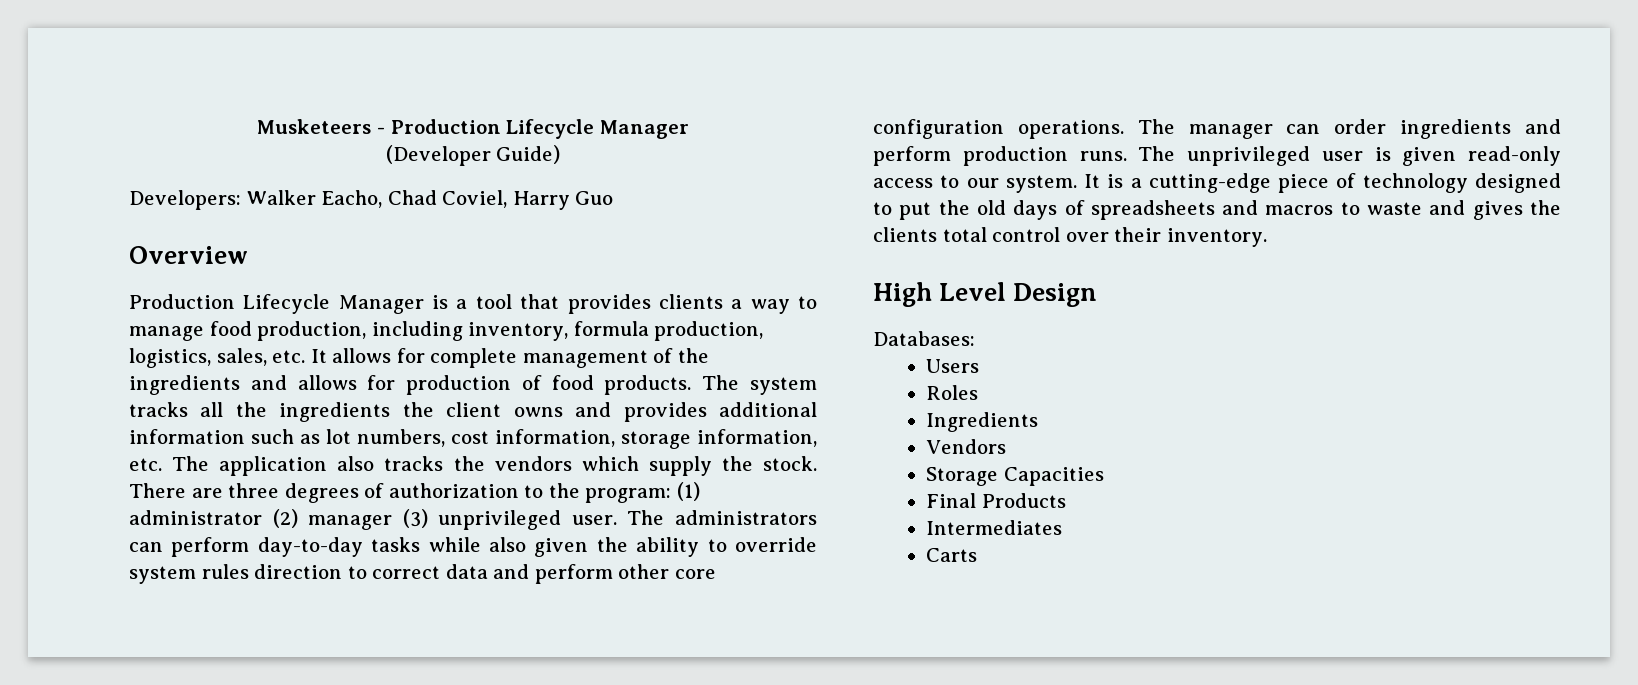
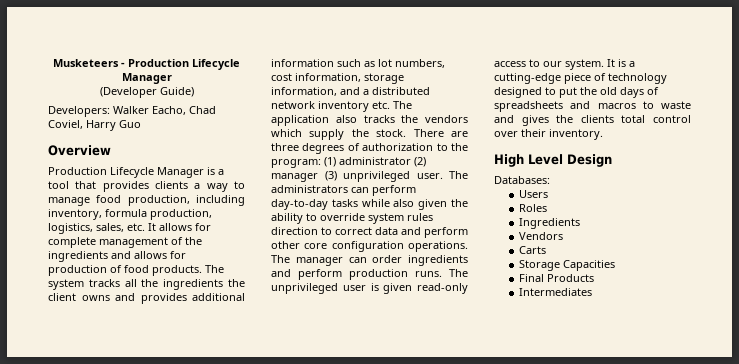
(817, 438) none -> [340,87,430,95] [271,101,369,112] and a distributed network inventory
(1007, 446) none -> [518,246,546,254] // Carts
[926,548,978,562] // Carts -> (592, 292) none

